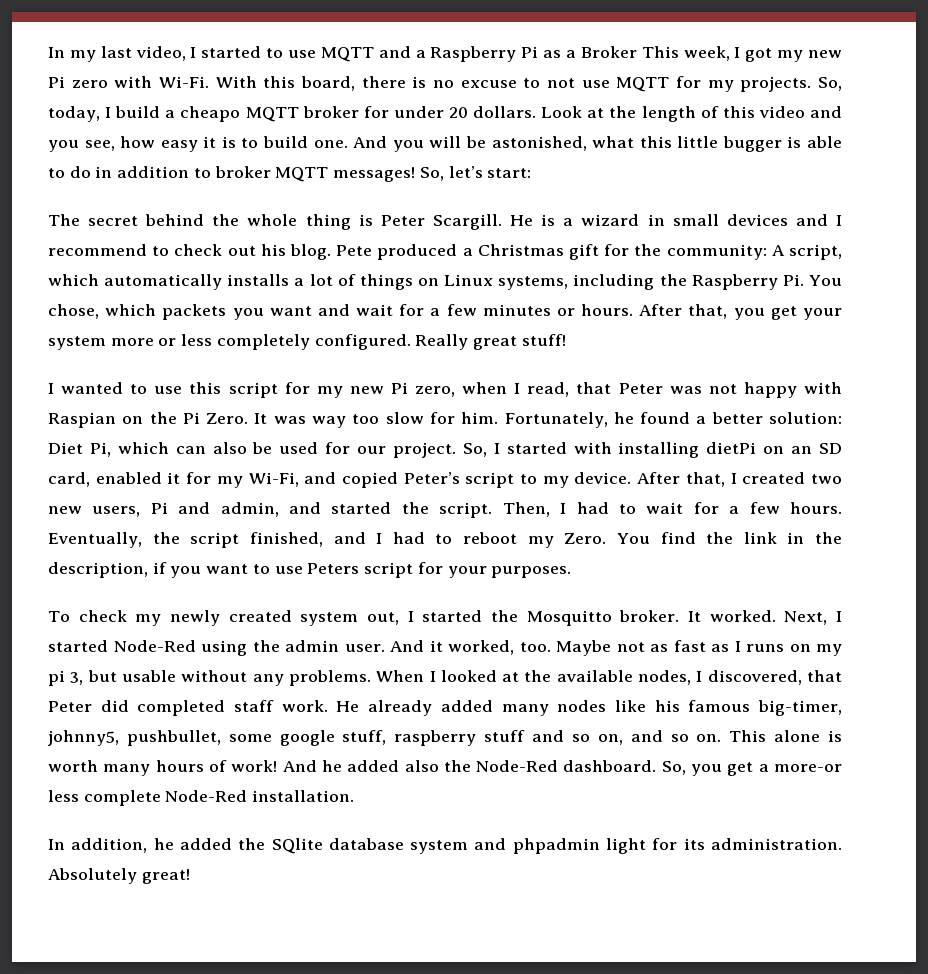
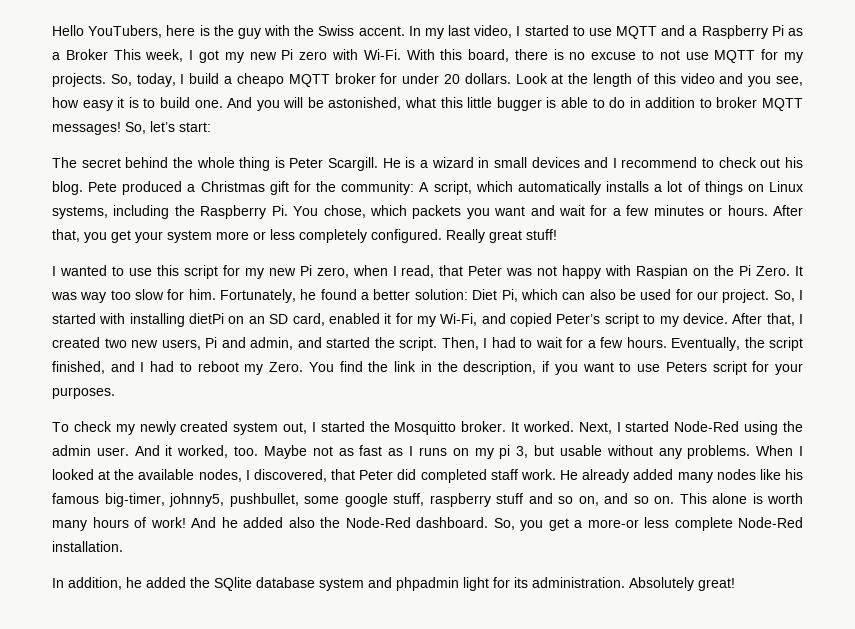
(48, 52) none -> [52,25,405,39] Hello YouTubers, here is the guy with the Swiss accent.

